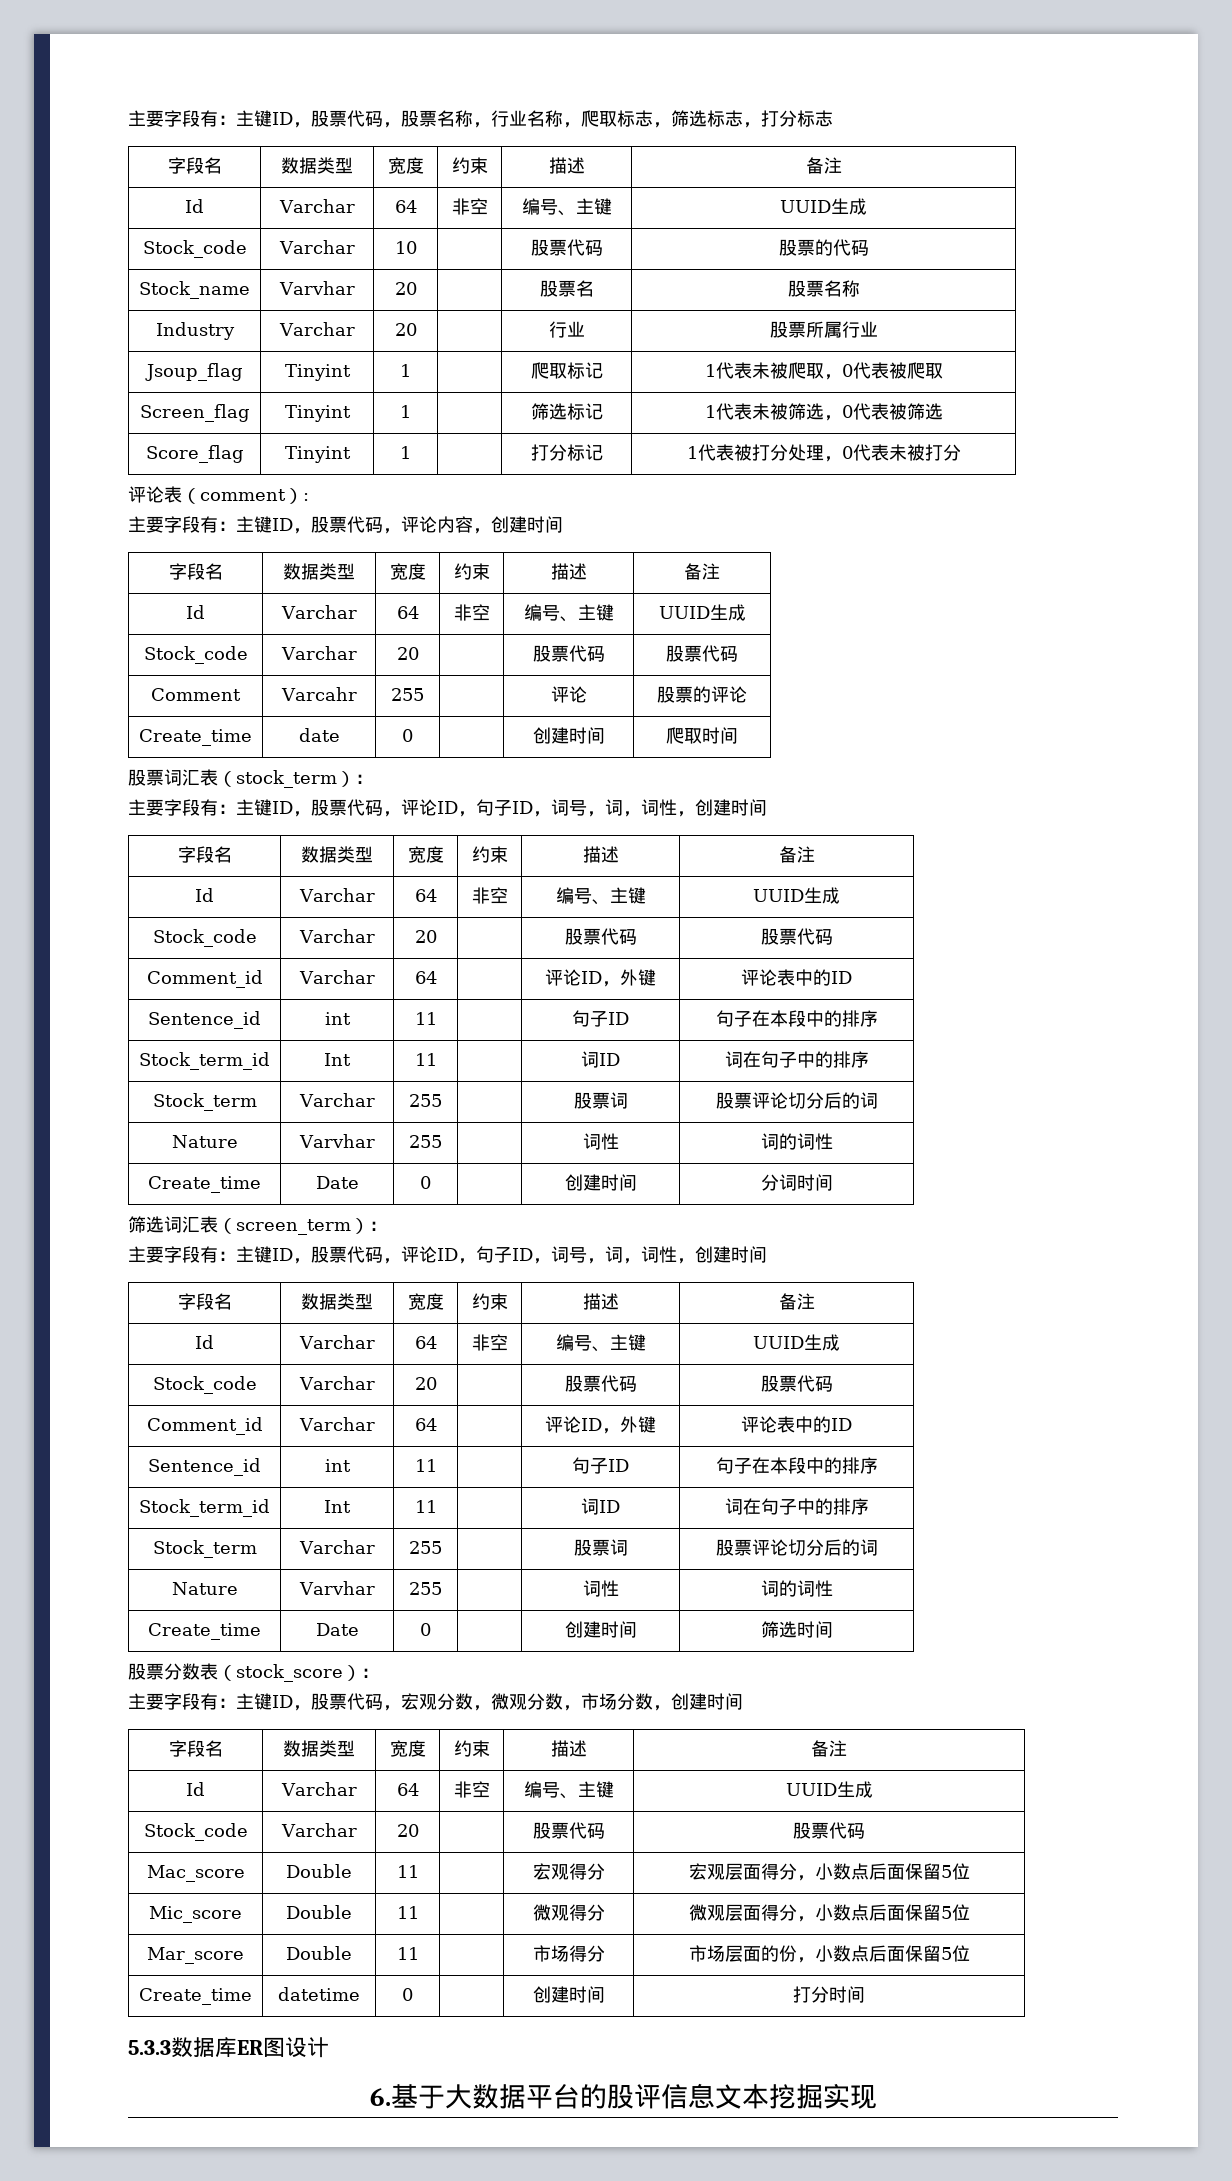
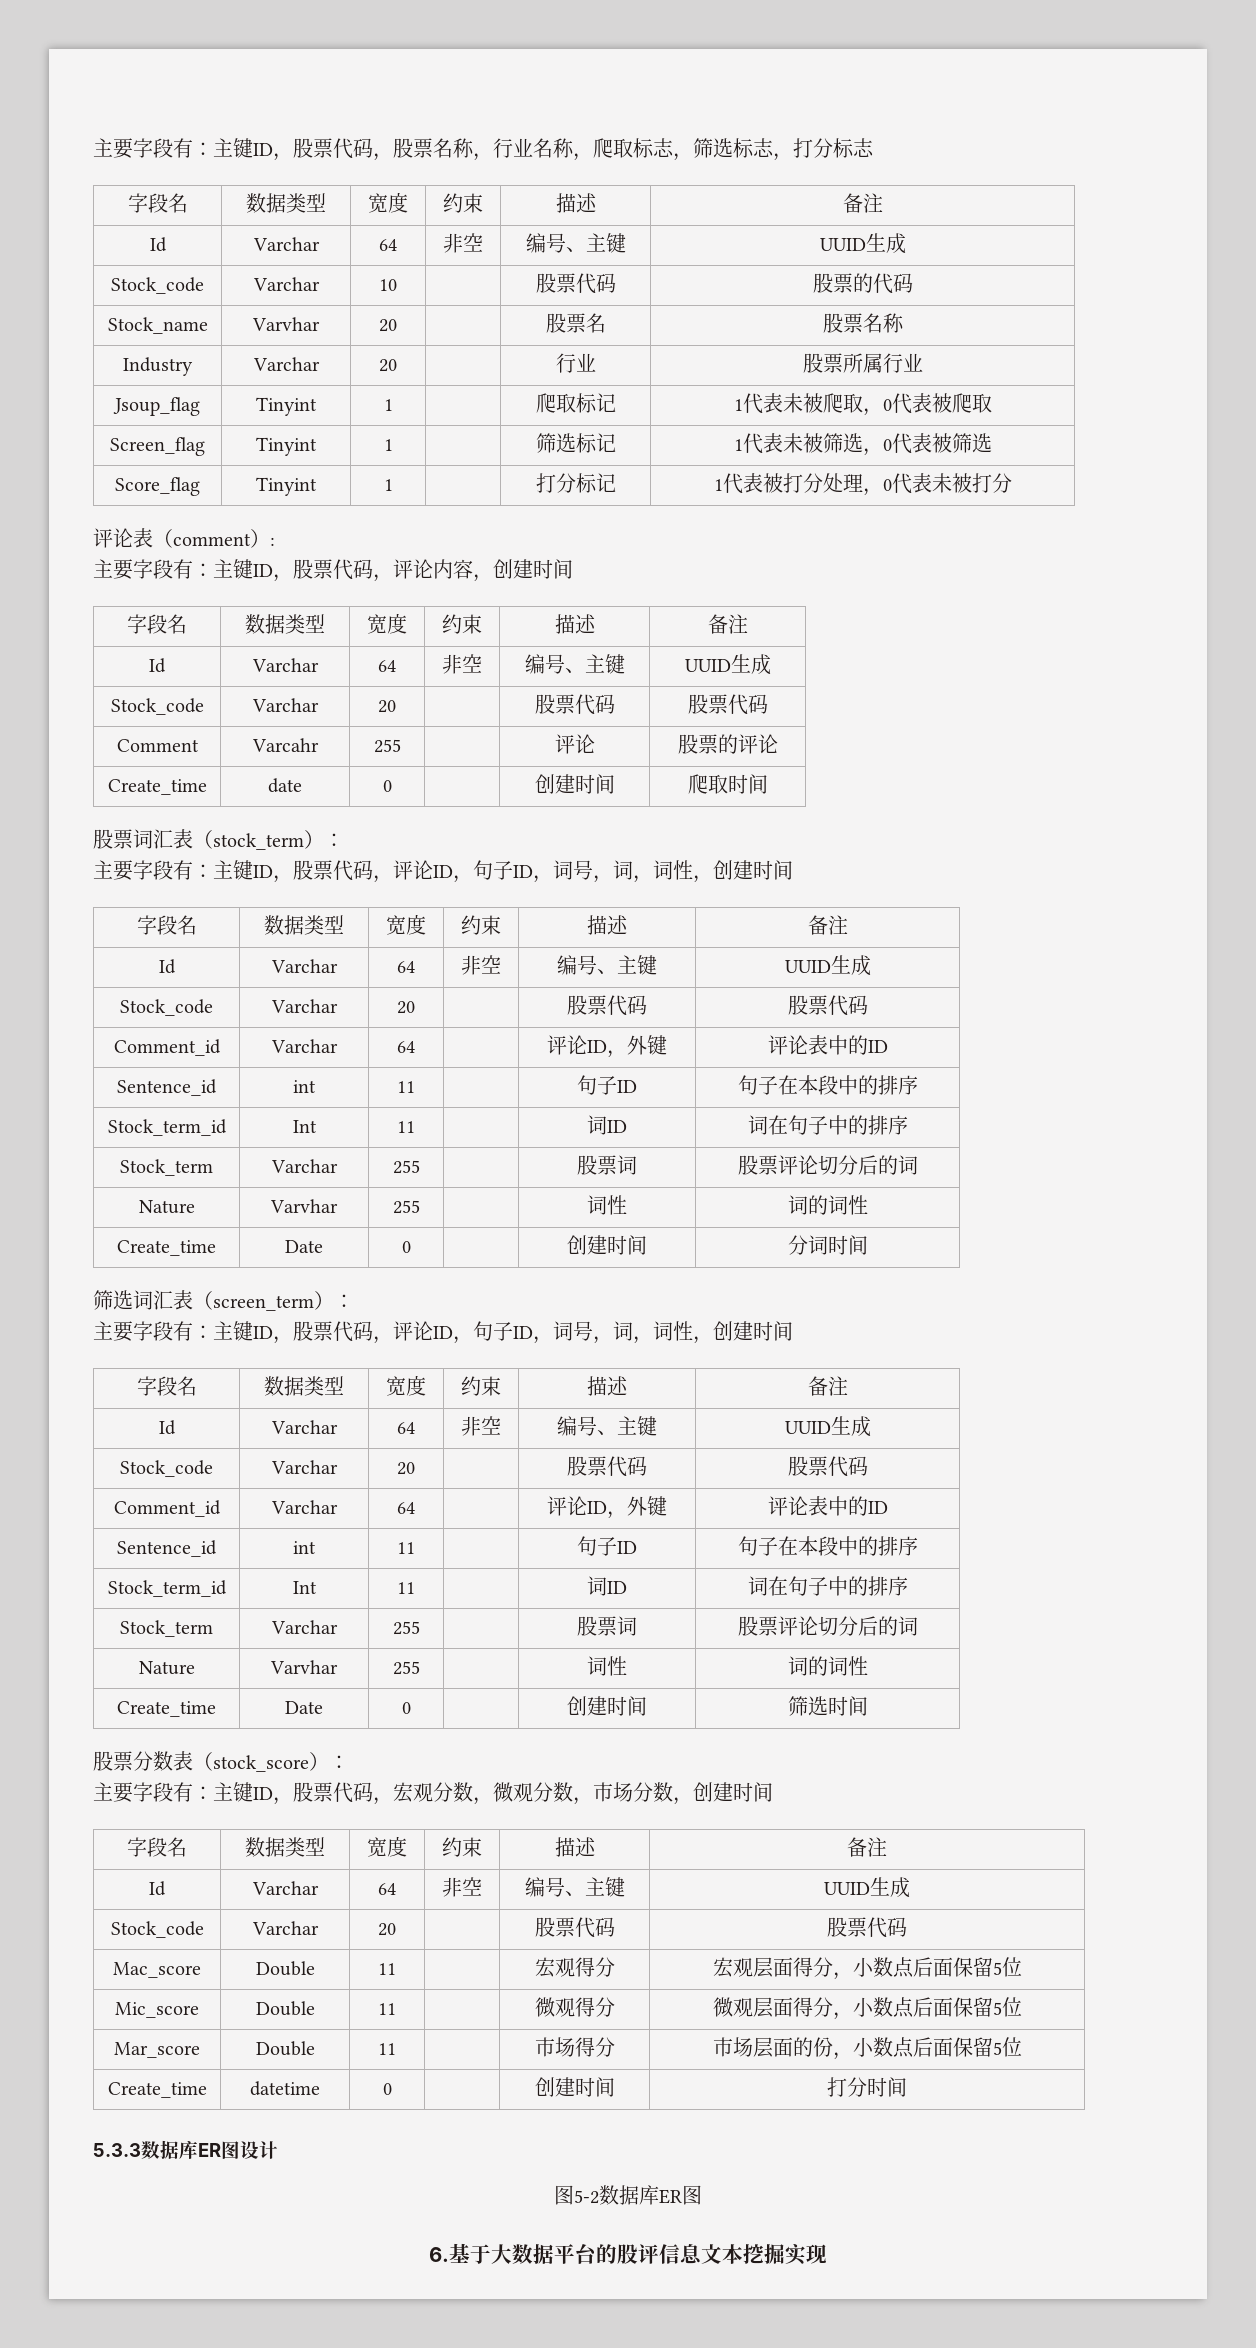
(329, 2047) none -> [554,2185,702,2205] // 图5-2数据库ER图

